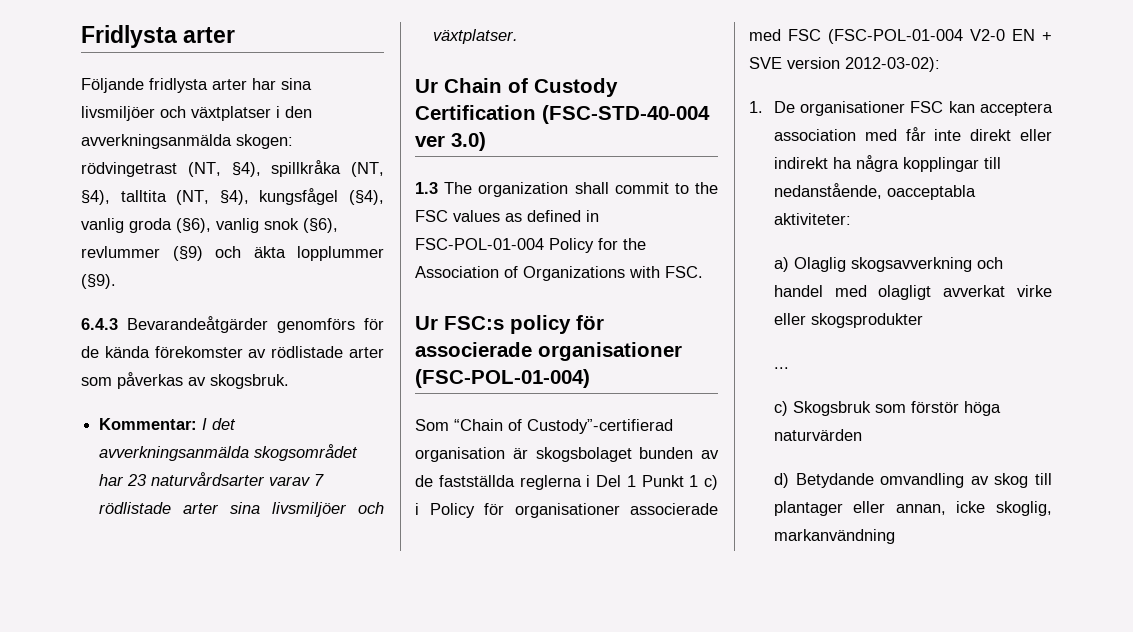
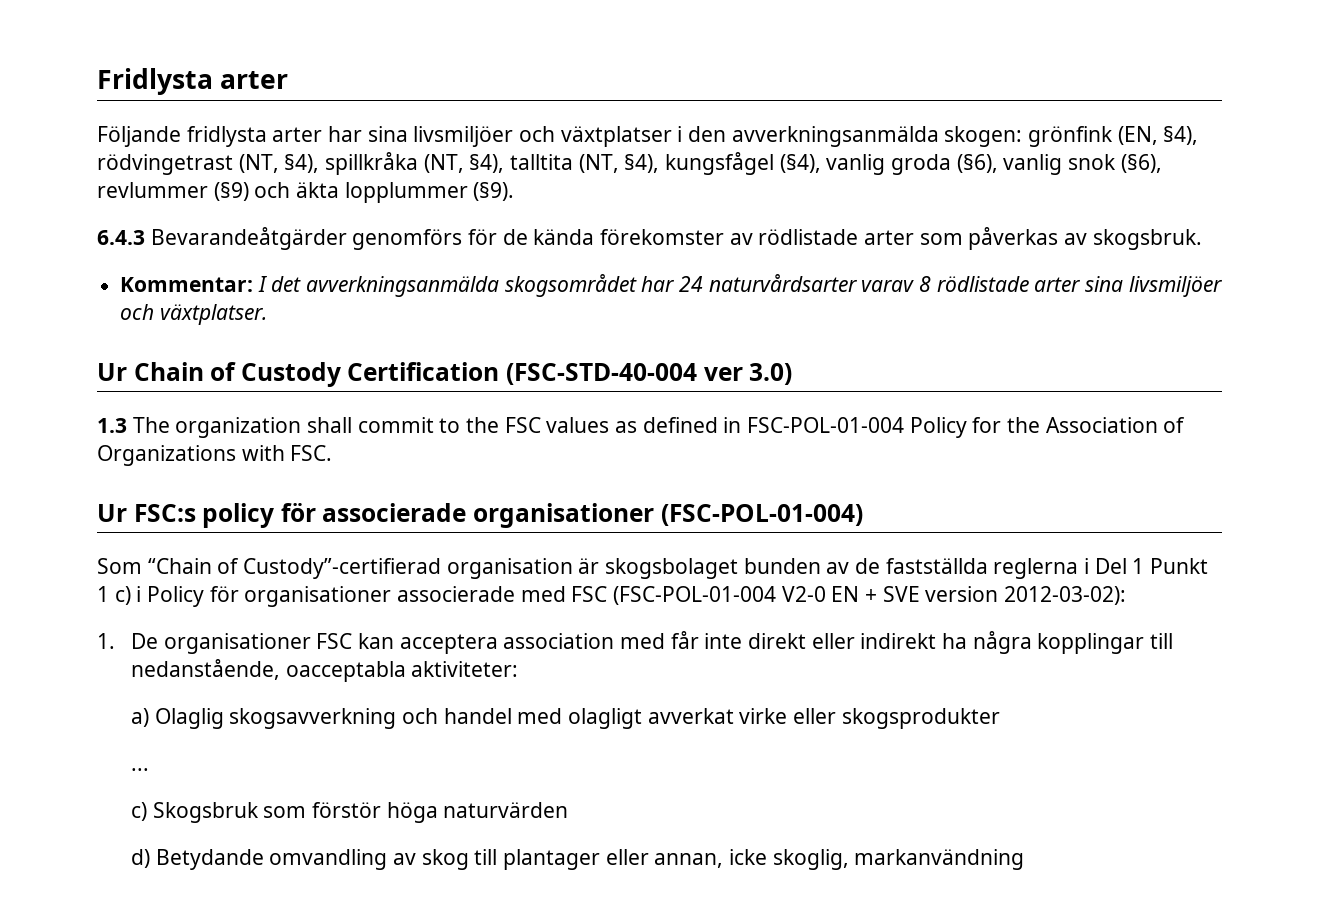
(293, 141) none -> [1028,126,1199,147] grönfink (EN, §4),
[127,474,148,486] 23 -> [679,276,704,292] 24
[314,474,325,486] 7 -> [919,276,932,292] 8

